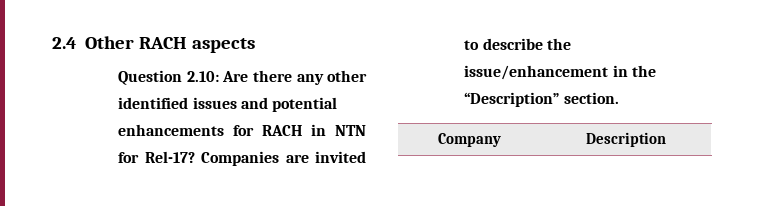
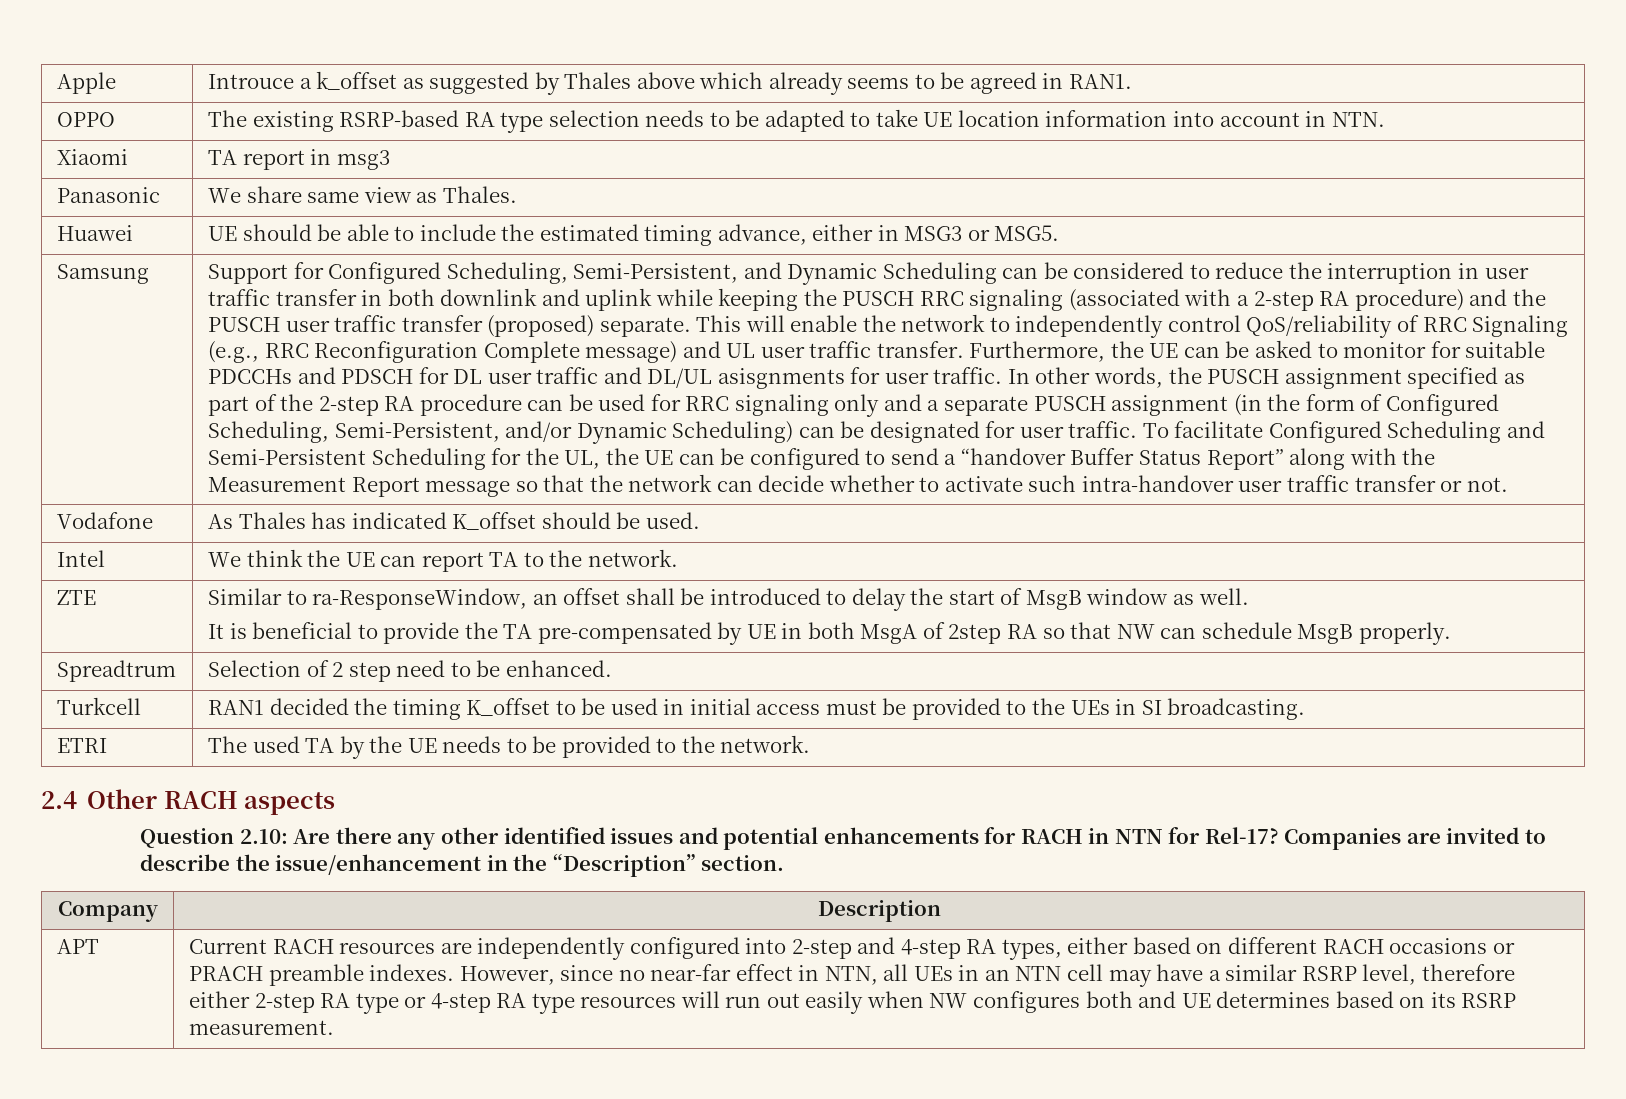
(52, 43) none -> [56,72,116,94] [207,71,1133,95] [56,112,115,127] [207,109,1385,133] [56,149,128,165] [207,149,390,170] [56,187,160,203] [207,186,517,203] [56,225,133,241] [207,224,1060,246] [56,264,149,284] [207,262,1529,285] [207,288,1546,311] [207,314,1569,338] [207,340,1546,363] [207,367,1525,389] [207,394,1499,417] [207,421,1546,444] [207,448,1436,470] [207,474,1508,497] [56,512,153,529] [207,512,700,530] [56,550,105,567] [207,549,678,572] [56,590,96,605] [207,588,1249,611] [207,622,1451,645] [56,660,176,682] [207,660,612,682] [56,697,141,715] [207,698,1306,720] [56,738,107,753] [207,735,811,759] Apple | Introuce a k_offset as suggested by Thales above which already seems to be agreed in RAN1. // OPPO | The existing RSRP-based RA type selection needs to be adapted to take UE location information into account in NTN. // Xiaomi | TA report in msg3 // Panasonic | We share same view as Thales. // Huawei | UE should be able to include the estimated timing advance, either in MSG3 or MSG5. // Samsung | Support for Configured Scheduling, Semi-Persistent, and Dynamic Scheduling can be considered to reduce the interruption in user traffic transfer in both downlink and uplink while keeping the PUSCH RRC signaling (associated with a 2-step RA procedure) and the PUSCH user traffic transfer (proposed) separate. This will enable the network to independently control QoS/reliability of RRC Signaling (e.g., RRC Reconfiguration Complete message) and UL user traffic transfer. Furthermore, the UE can be asked to monitor for suitable PDCCHs and PDSCH for DL user traffic and DL/UL asisgnments for user traffic. In other words, the PUSCH assignment specified as part of the 2-step RA procedure can be used for RRC signaling only and a separate PUSCH assignment (in the form of Configured Scheduling, Semi-Persistent, and/or Dynamic Scheduling) can be designated for user traffic. To facilitate Configured Scheduling and Semi-Persistent Scheduling for the UL, the UE can be configured to send a “handover Buffer Status Report” along with the Measurement Report message so that the network can decide whether to activate such intra-handover user traffic transfer or not. // Vodafone | As Thales has indicated K_offset should be used. // Intel | We think the UE can report TA to the network. // ZTE | Similar to ra-ResponseWindow, an offset shall be introduced to delay the start of MsgB window as well. // It is beneficial to provide the TA pre-compensated by UE in both MsgA of 2step RA so that NW can schedule MsgB properly. // Spreadtrum | Selection of 2 step need to be enhanced. // Turkcell | RAN1 decided the timing K_offset to be used in initial access must be provided to the UEs in SI broadcasting. // ETRI | The used TA by the UE needs to be provided to the network. //
(666, 139) none -> [56,939,99,954] [188,937,1515,960] [188,964,1515,987] [188,991,1517,1014] [188,1020,334,1035] // APT | Current RACH resources are independently configured into 2-step and 4-step RA types, either based on different RACH occasions or PRACH preamble indexes. However, since no near-far effect in NTN, all UEs in an NTN cell may have a similar RSRP level, therefore either 2-step RA type or 4-step RA type resources will run out easily when NW configures both and UE determines based on its RSRP measurement.

